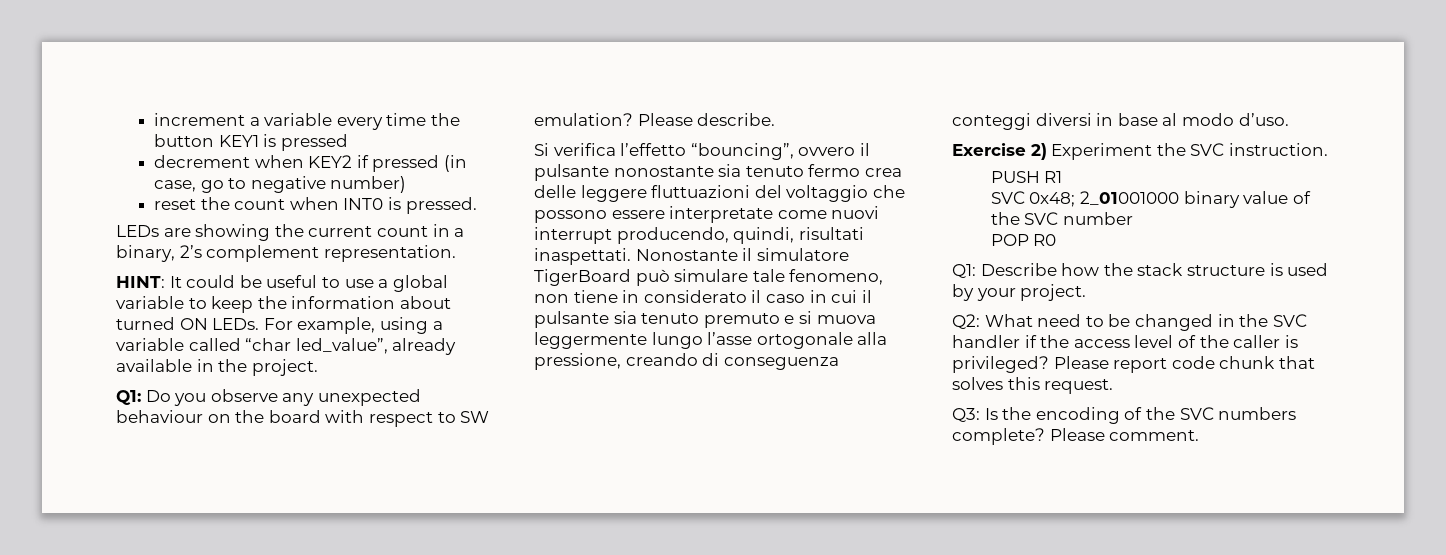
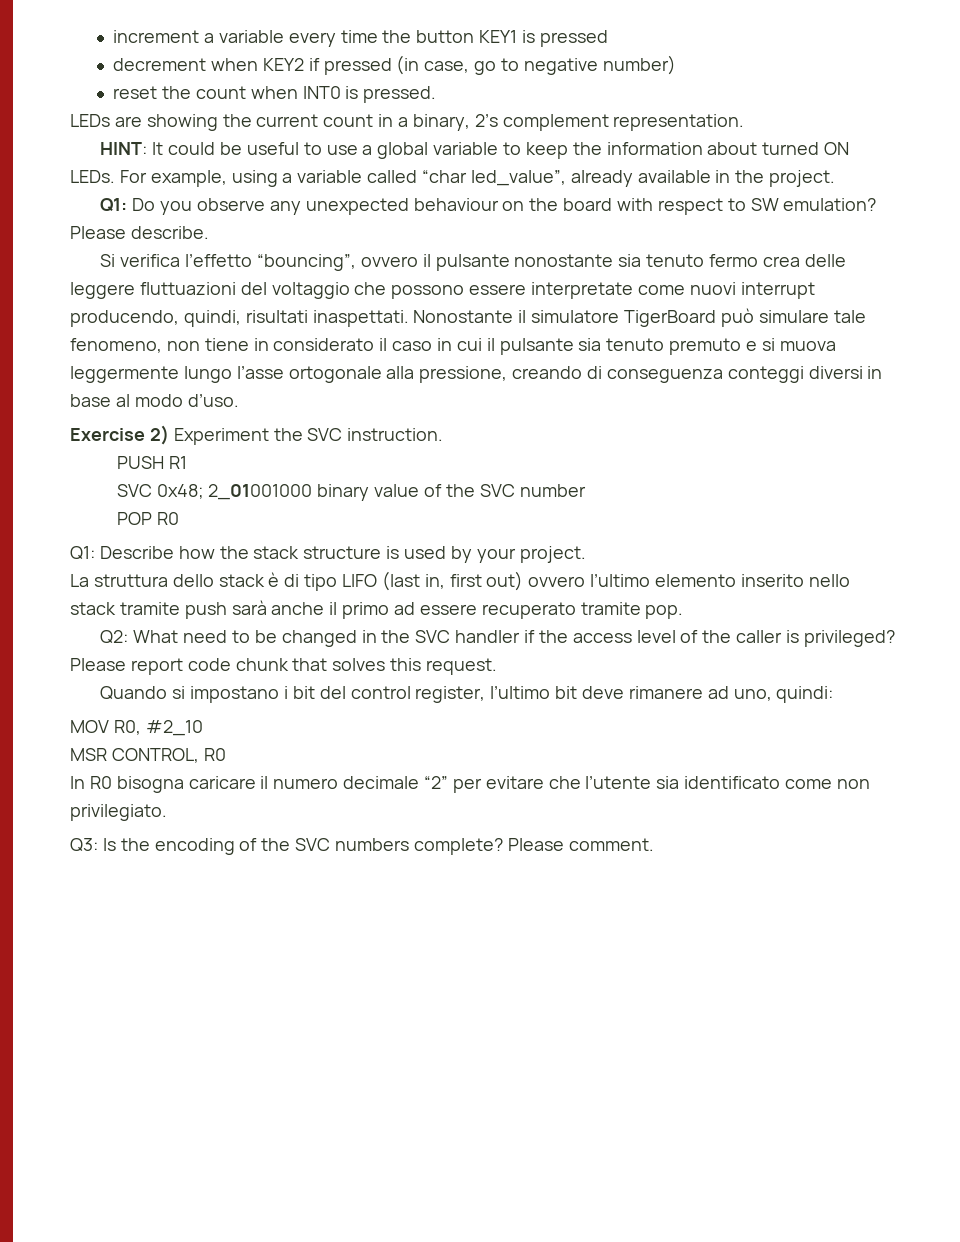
(1087, 292) none -> [70,571,850,591] [70,600,684,619] // La struttura dello stack è di tipo LIFO (last in, first out) ovvero l’ultimo elemento inserito nello stack tramite push sarà anche il primo ad essere recuperato tramite pop.
(1114, 386) none -> [100,686,834,703] [70,720,203,736] [70,748,226,763] [70,776,870,793] [70,804,167,821] // Quando si impostano i bit del control register, l’ultimo bit deve rimanere ad uno, quindi: // MOV R0, #2_10 // MSR CONTROL, R0 // In R0 bisogna caricare il numero decimale “2” per evitare che l’utente sia identificato come non privilegiato.

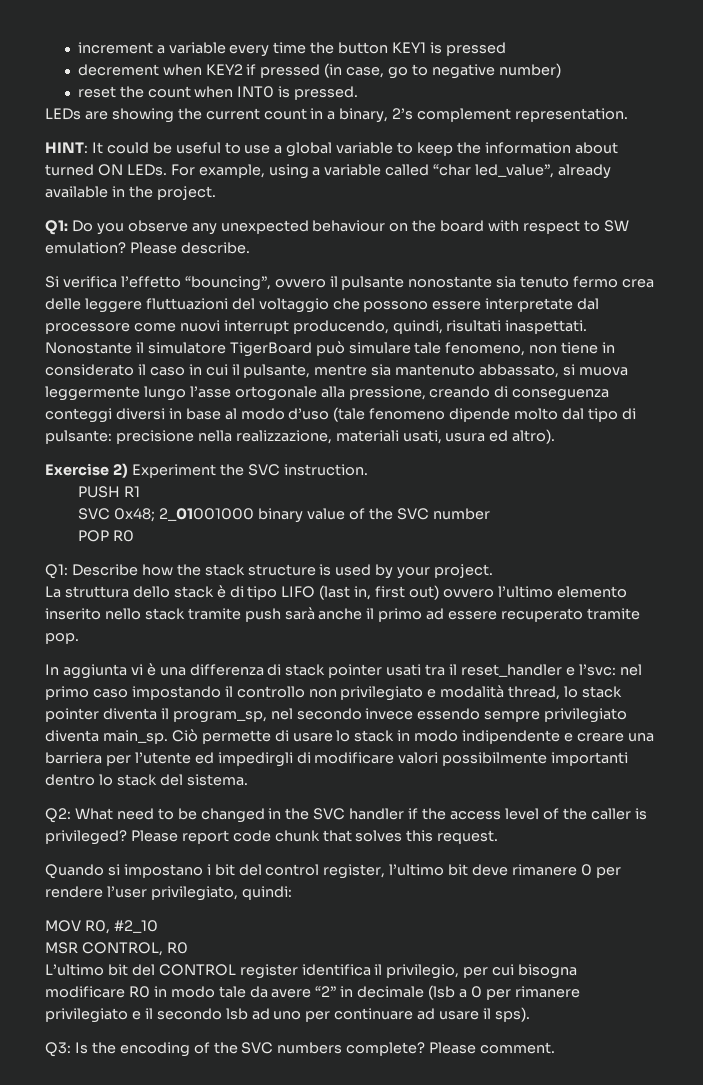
(634, 290) none -> [577,298,600,310] [45,323,130,334] dal processore
[499,338,758,355] pulsante sia tenuto premuto e -> [243,364,560,378] pulsante, mentre sia mantenuto abbassato,
[187,394,239,407] d’uso. -> [288,407,636,422] [45,429,556,444] d’uso (tale fenomeno dipende molto dal tipo di pulsante: precisione nella realizzazione, materiali usati, usura ed altro).
(684, 612) none -> [45,663,642,679] [45,685,623,701] [45,708,628,723] [45,729,654,744] [45,752,629,767] [45,774,248,786] // In aggiunta vi è una differenza di stack pointer usati tra il reset_handler e l’svc: nel primo caso impostando il controllo non privilegiato e modalità thread, lo stack pointer diventa il program_sp, nel secondo invece essendo sempre privilegiato diventa main_sp. Ciò permette di usare lo stack in modo indipendente e creare una barriera per l’utente ed impedirgli di modificare valori possibilmente importanti dentro lo stack del sistema.
[707,686,772,701] ad uno, -> [580,864,621,878] [45,886,238,901] 0 per rendere l’user privilegiato,
[70,776,870,793] [70,804,167,821] In R0 bisogna caricare il numero decimale “2” per evitare che l’utente sia identificato come non privilegiato. -> [45,964,578,979] [45,985,580,1000] [45,1007,530,1023] L’ultimo bit del CONTROL register identifica il privilegio, per cui bisogna modificare R0 in modo tale da avere “2” in decimale (lsb a 0 per rimanere privilegiato e il secondo lsb ad uno per continuare ad usare il sps).

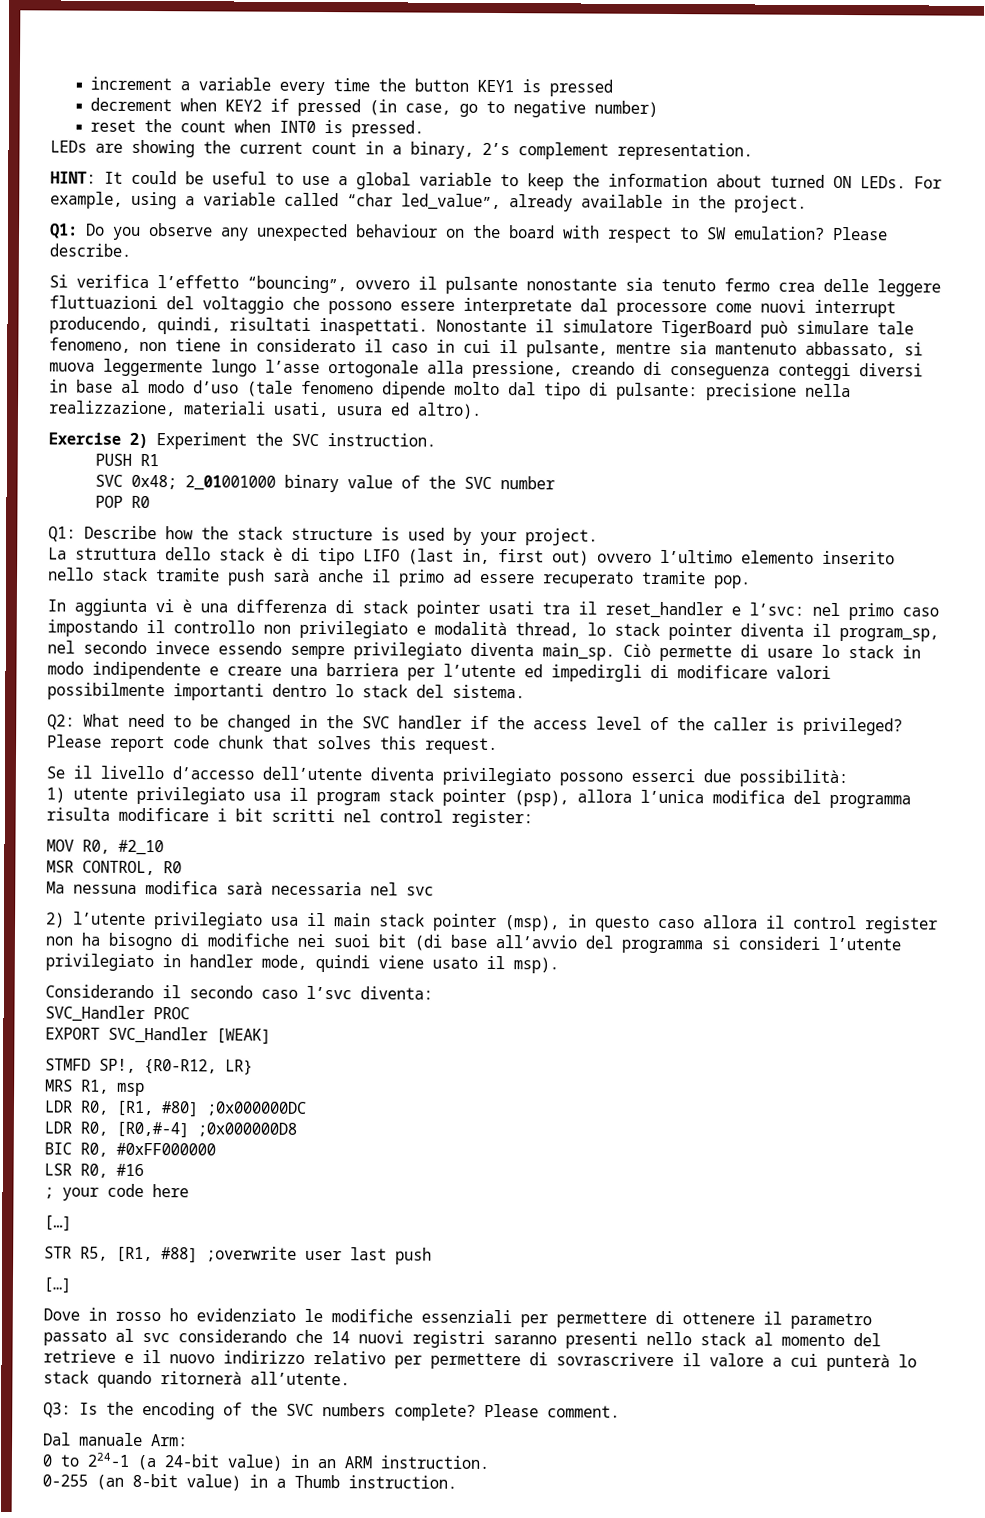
[45,864,621,879] [45,886,292,901] Quando si impostano i bit del control register, l’ultimo bit deve rimanere 0 per rendere l’user privilegiato, quindi: -> [46,765,848,788] [46,786,911,809] [46,807,533,828] Se il livello d’accesso dell’utente diventa privilegiato possono esserci due possibilità: // 1) utente privilegiato usa il program stack pointer (psp), allora l’unica modifica del programma risulta modificare i bit scritti nel control register:
[45,964,578,979] [45,985,580,1000] [45,1007,530,1023] L’ultimo bit del CONTROL register identifica il privilegio, per cui bisogna modificare R0 in modo tale da avere “2” in decimale (lsb a 0 per rimanere privilegiato e il secondo lsb ad uno per continuare ad usare il sps). -> [46,881,434,896] [46,911,938,934] [45,932,901,954] [45,953,559,974] [45,984,433,1000] [45,1005,190,1022] [45,1026,271,1044] [45,1058,253,1075] [45,1079,145,1096] [44,1100,307,1117] [44,1121,297,1138] [44,1142,216,1157] [44,1163,144,1178] [44,1183,189,1201] [44,1215,72,1231] [44,1246,432,1265] [43,1277,72,1293] [43,1307,872,1330] [43,1328,881,1349] [43,1349,917,1372] [43,1370,350,1389] Ma nessuna modifica sarà necessaria nel svc // 2) l’utente privilegiato usa il main stack pointer (msp), in questo caso allora il control register non ha bisogno di modifiche nei suoi bit (di base all’avvio del programma si consideri l’utente privilegiato in handler mode, quindi viene usato il msp). // Considerando il secondo caso l’svc diventa: // SVC_Handler PROC // EXPORT SVC_Handler [WEAK] // STMFD SP!, {R0-R12, LR} // MRS R1, msp // LDR R0, [R1, #80] ;0x000000DC // LDR R0, [R0,#-4] ;0x000000D8 // BIC R0, #0xFF000000 // LSR R0, #16 // ; your code here // […] // STR R5, [R1, #88] ;overwrite user last push // […] // Dove in rosso ho evidenziato le modifiche essenziali per permettere di ottenere il parametro passato al svc considerando che 14 nuovi registri saranno presenti nello stack al momento del retrieve e il nuovo indirizzo relativo per permettere di sovrascrivere il valore a cui punterà lo stack quando ritornerà all’utente.
(556, 1048) none -> [43,1432,188,1447] [42,1452,489,1471] [42,1473,457,1491] // Dal manuale Arm: // 0 to 224-1 (a 24-bit value) in an ARM instruction. // 0-255 (an 8-bit value) in a Thumb instruction.

